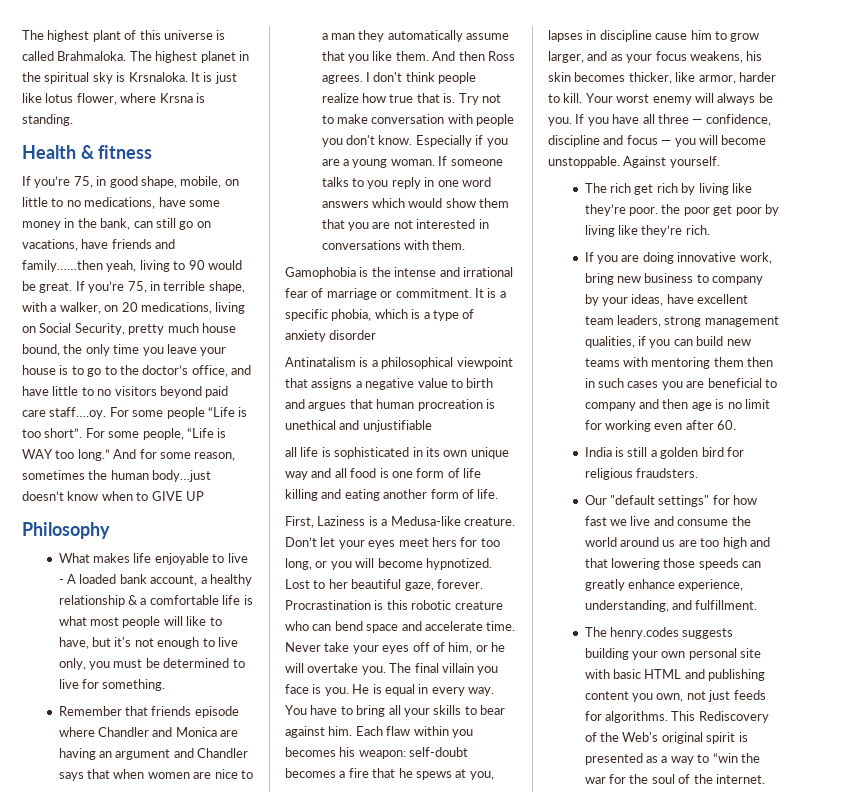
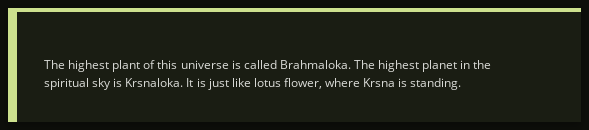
[22,145,153,159] [22,176,239,188] [22,197,220,209] [22,218,211,230] [22,239,176,251] [22,260,242,272] [22,281,245,293] [22,302,246,314] [22,323,236,335] [22,344,227,356] [22,365,251,377] [22,386,229,398] [22,407,248,419] [22,428,227,440] [22,449,236,461] [22,470,212,482] [22,491,204,501] [22,522,110,539] [58,553,248,565] [58,574,252,586] [58,595,253,607] [58,616,222,628] [58,637,238,649] [58,658,245,670] [58,679,166,691] [58,706,239,718] [58,727,239,737] [58,748,249,760] [58,769,253,781] [321,30,510,42] [321,51,515,63] [321,72,477,84] [321,93,501,105] [321,114,515,126] [321,135,508,147] [321,156,503,168] [321,177,491,189] [321,198,510,208] [321,219,489,231] [321,240,466,250] [285,267,513,279] [285,288,506,300] [285,309,475,321] [285,330,377,342] [285,357,513,369] [285,378,494,390] [285,399,495,411] [285,420,432,432] [285,447,509,459] [285,468,481,480] [285,489,499,501] [285,516,515,528] [285,537,500,549] [285,558,492,570] [285,579,483,591] [285,600,503,610] [285,621,516,633] [285,642,505,654] [285,663,499,675] [285,684,494,696] [285,705,505,717] [285,726,473,738] [285,747,469,759] [285,768,494,780] [548,30,760,42] [548,51,763,63] [548,72,776,84] [548,93,773,105] [548,114,771,126] [548,135,767,147] [548,156,720,168] [584,183,752,195] [584,204,779,216] [584,225,710,237] [584,252,772,264] [584,273,764,285] [584,294,749,306] [584,315,779,327] [584,336,751,348] [584,357,774,369] [584,378,777,390] [584,399,770,411] [584,420,737,432] [584,447,744,459] [584,468,699,480] [584,495,758,507] [584,516,751,526] [584,537,770,549] [584,558,762,570] [584,579,744,591] [584,600,758,612] [584,627,734,639] [584,648,762,660] [584,669,766,681] [584,690,766,702] [584,711,769,723] [584,732,748,744] [584,753,760,765] [584,774,765,784] // Health & fitness // If you’re 75, in good shape, mobile, on little to no medications, have some money in the bank, can still go on vacations, have friends and family……then yeah, living to 90 would be great. If you’re 75, in terrible shape, with a walker, on 20 medications, living on Social Security, pretty much house bound, the only time you leave your house is to go to the doctor’s office, and have little to no visitors beyond paid care staff….oy. For some people “Life is too short”. For some people, “Life is WAY too long.” And for some reason, sometimes the human body…just doesn’t know when to GIVE UP // Philosophy // What makes life enjoyable to live - A loaded bank account, a healthy relationship & a comfortable life is what most people will like to have, but it's not enough to live only, you must be determined to live for something. // Remember that friends episode where Chandler and Monica are having an argument and Chandler says that when women are nice to a man they automatically assume that you like them. And then Ross agrees. I don't think people realize how true that is. Try not to make conversation with people you don't know. Especially if you are a young woman. If someone talks to you reply in one word answers which would show them that you are not interested in conversations with them. // Gamophobia is the intense and irrational fear of marriage or commitment. It is a specific phobia, which is a type of anxiety disorder // Antinatalism is a philosophical viewpoint that assigns a negative value to birth and argues that human procreation is unethical and unjustifiable // all life is sophisticated in its own unique way and all food is one form of life killing and eating another form of life. // First, Laziness is a Medusa-like creature. Don’t let your eyes meet hers for too long, or you will become hypnotized. Lost to her beautiful gaze, forever. Procrastination is this robotic creature who can bend space and accelerate time. Never take your eyes off of him, or he will overtake you. The final villain you face is you. He is equal in every way. You have to bring all your skills to bear against him. Each flaw within you becomes his weapon: self-doubt becomes a fire that he spews at you, lapses in discipline cause him to grow larger, and as your focus weakens, his skin becomes thicker, like armor, harder to kill. Your worst enemy will always be you. If you have all three — confidence, discipline and focus — you will become unstoppable. Against yourself. // The rich get rich by living like they’re poor. the poor get poor by living like they’re rich. // If you are doing innovative work, bring new business to company by your ideas, have excellent team leaders, strong management qualities, if you can build new teams with mentoring them then in such cases you are beneficial to company and then age is no limit for working even after 60. // India is still a golden bird for religious fraudsters. // Our "default settings" for how fast we live and consume the world around us are too high and that lowering those speeds can greatly enhance experience, understanding, and fulfillment. // The henry.codes suggests building your own personal site with basic HTML and publishing content you own, not just feeds for algorithms. This Rediscovery of the Web's original spirit is presented as a way to “win the war for the soul of the internet. -> (462, 84) none

